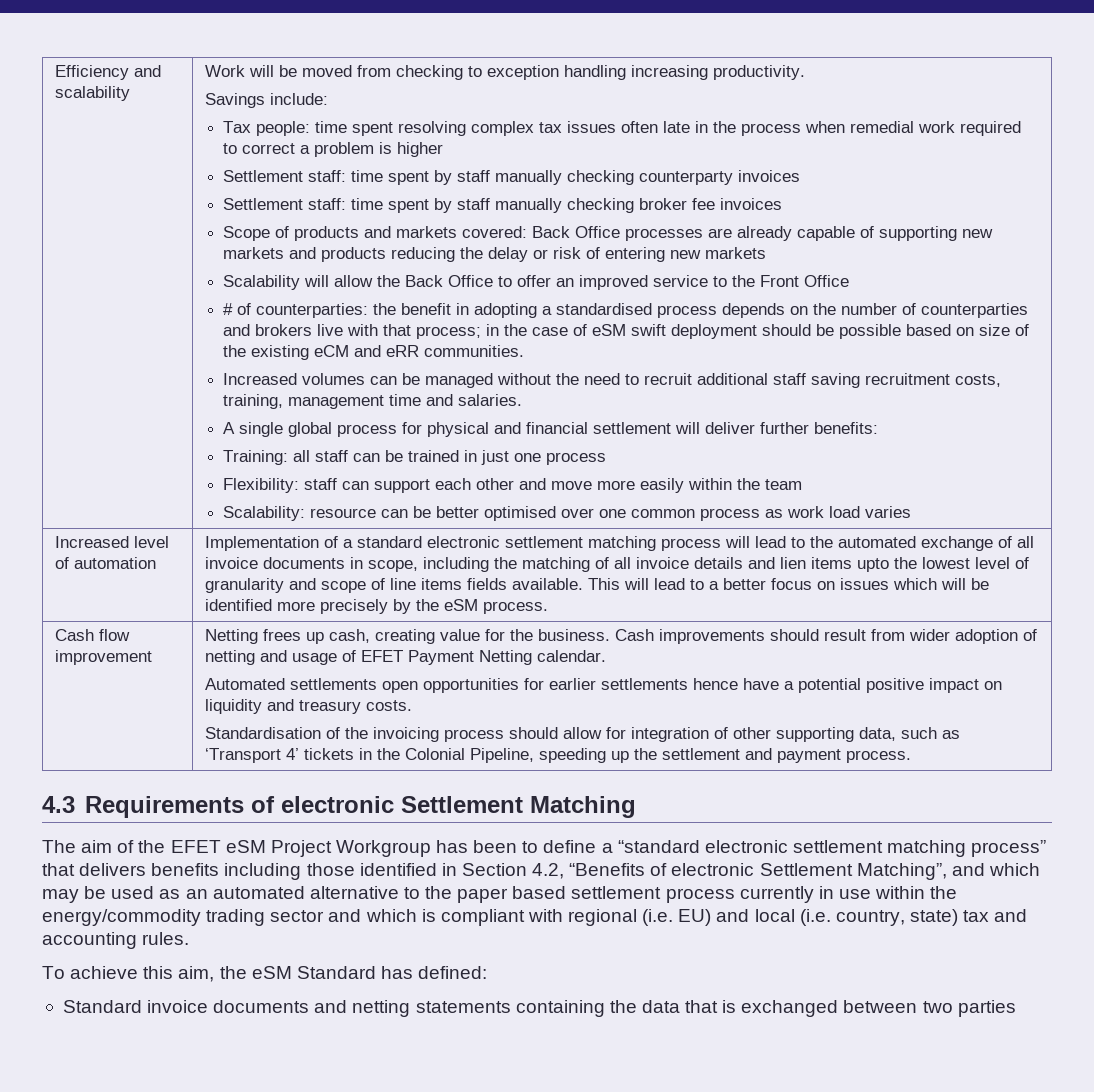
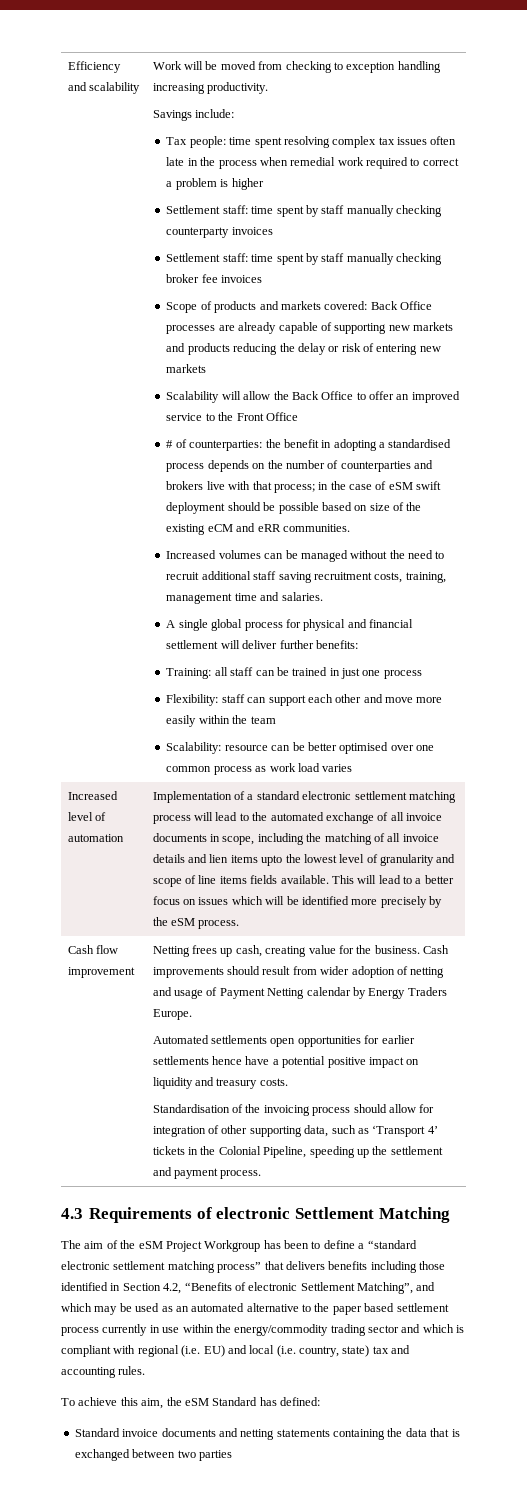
[360,650,403,662] EFET -> (218, 991) none
[536,650,606,662] calendar. -> [306,987,447,999] [152,1009,192,1020] calendar by Energy Traders Europe.
[170,840,221,853] EFET -> (136, 1244) none

